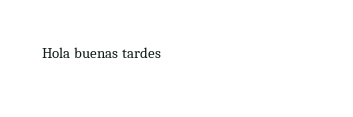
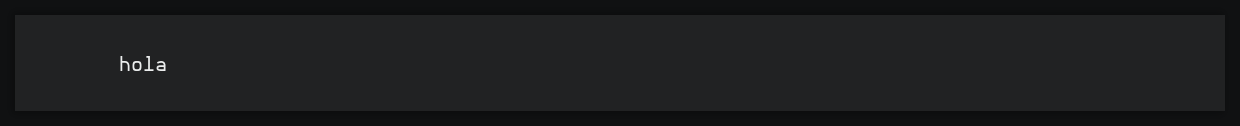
[42,47,161,58] Hola buenas tardes -> [119,56,167,71] hola

